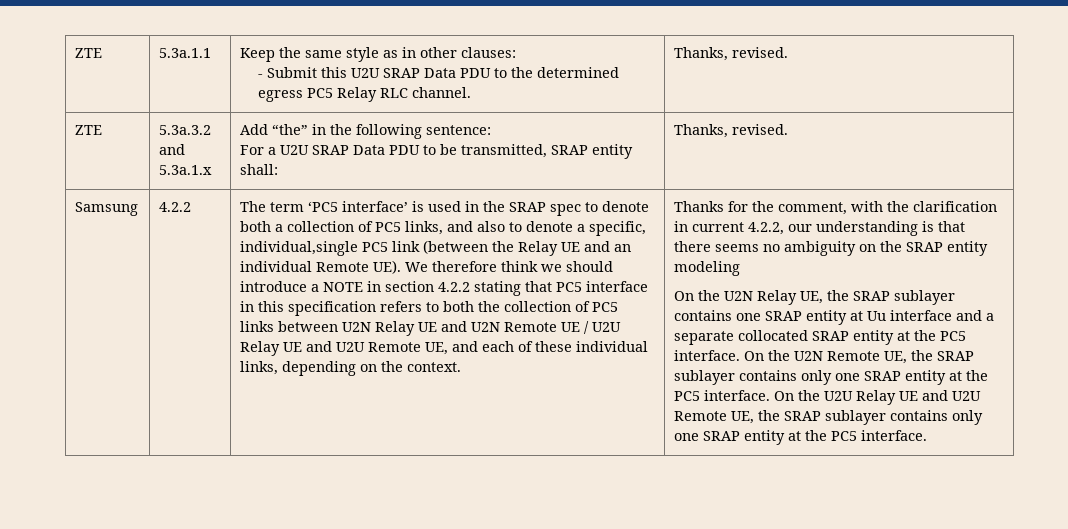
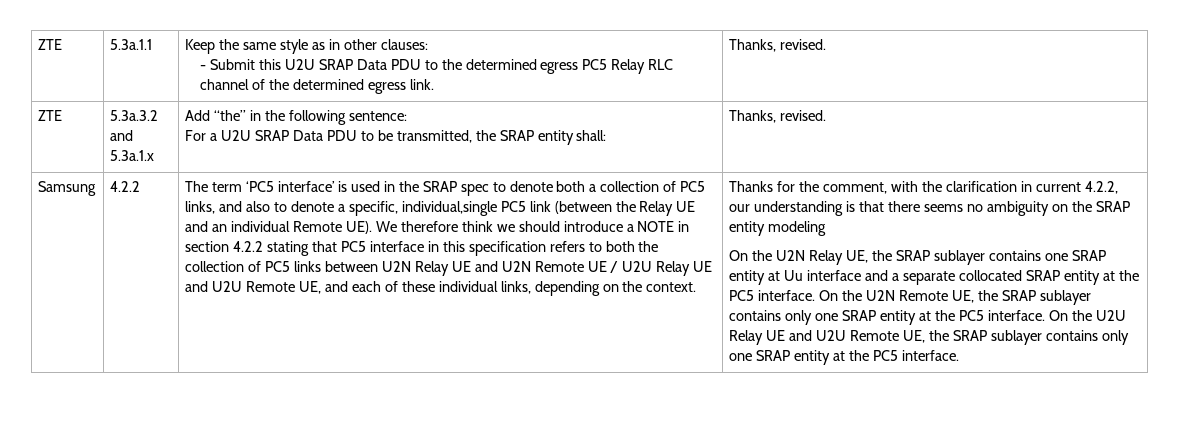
[412,87,472,98] channel. -> [200,79,434,94] channel of the determined egress link.
(548, 151) none -> [475,130,496,141] the

